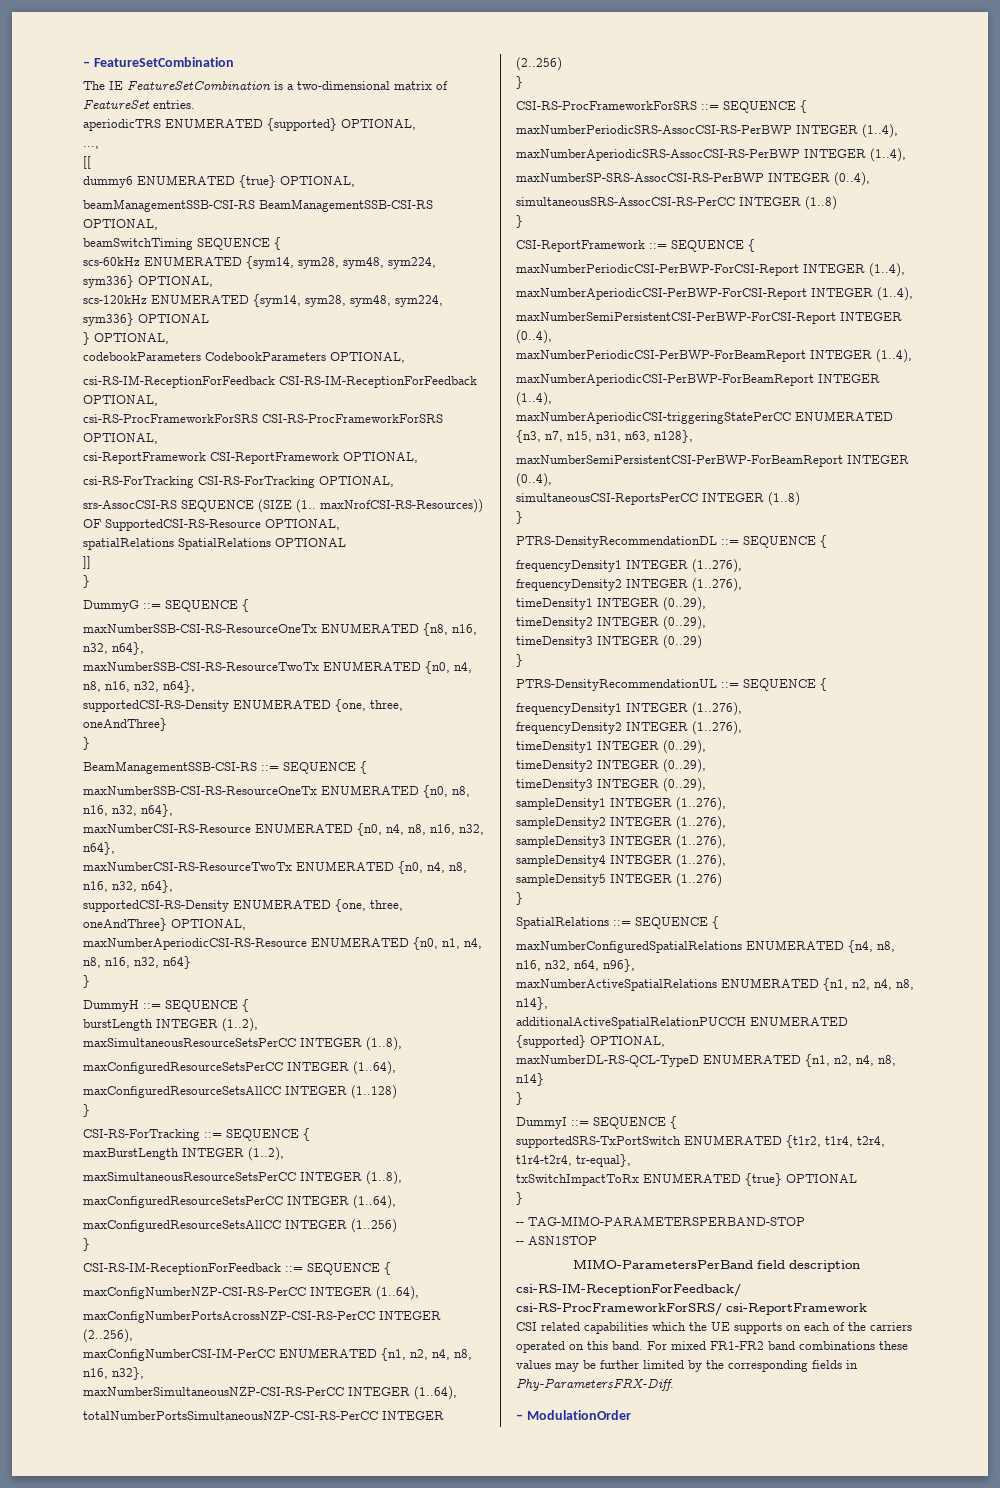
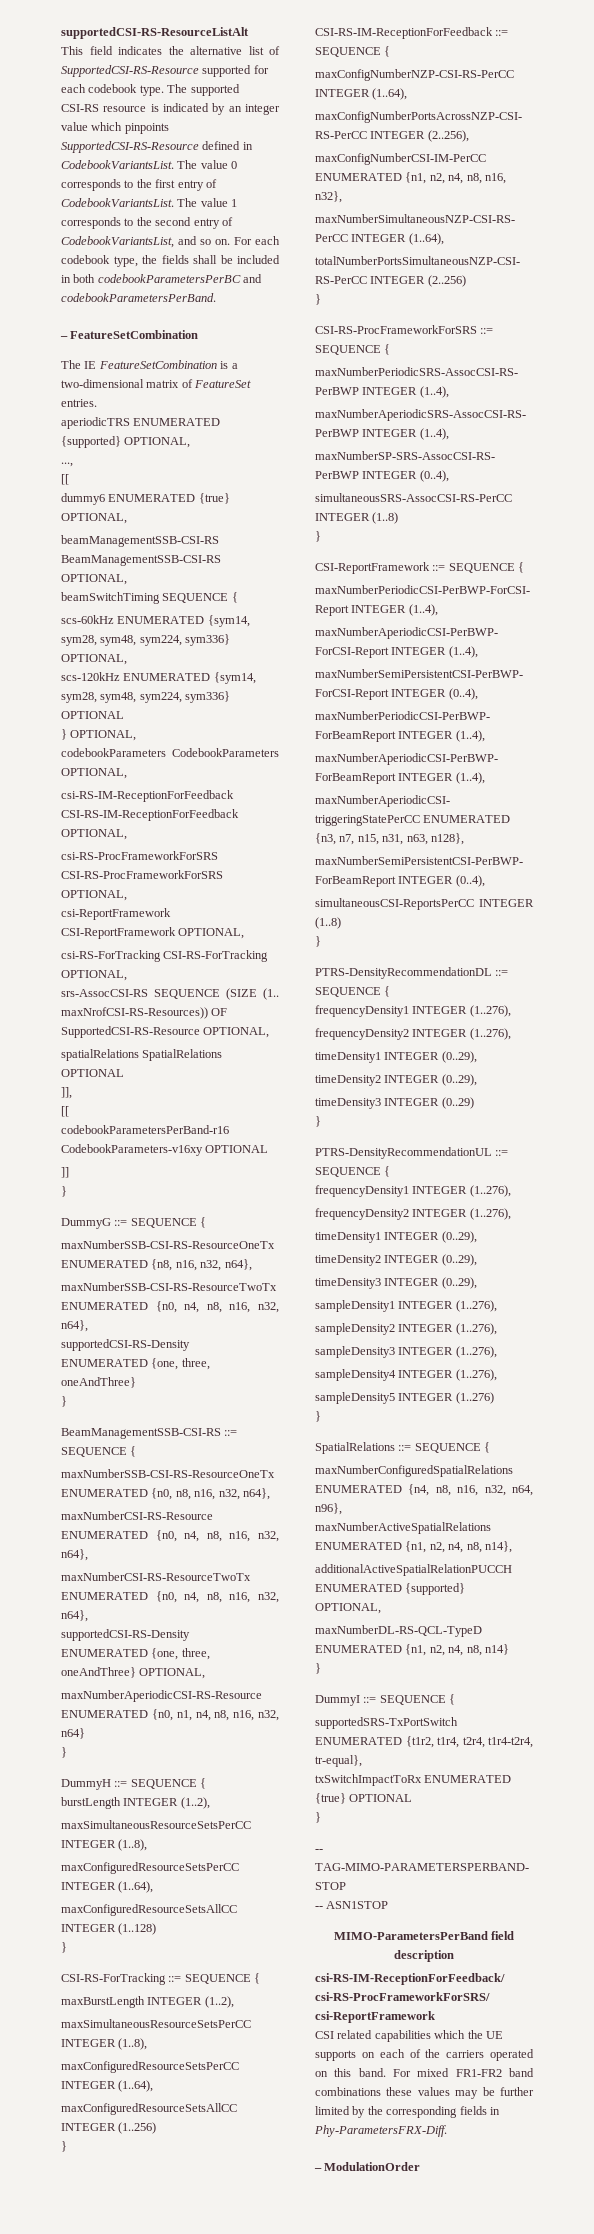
(83, 64) none -> [61,27,249,39] [61,46,280,55] [61,65,269,77] [61,84,240,96] [61,103,280,115] [61,122,169,134] [61,141,253,153] [61,160,238,169] [61,179,217,191] [61,198,238,207] [61,217,233,229] [61,236,280,248] [61,255,280,267] [61,274,263,283] [61,293,216,302] supportedCSI-RS-ResourceListAlt // This field indicates the alternative list of SupportedCSI-RS-Resource supported for each codebook type. The supported CSI-RS resource is indicated by an integer value which pinpoints SupportedCSI-RS-Resource defined in CodebookVariantsList. The value 0 corresponds to the first entry of CodebookVariantsList. The value 1 corresponds to the second entry of CodebookVariantsList, and so on. For each codebook type, the fields shall be included in both codebookParametersPerBC and codebookParametersPerBand. //
(346, 542) none -> [61,1087,72,1099] [61,1106,69,1117] [61,1125,229,1134] [61,1144,269,1156] // ]], // [[ // codebookParametersPerBand-r16 CodebookParameters-v16xy OPTIONAL

